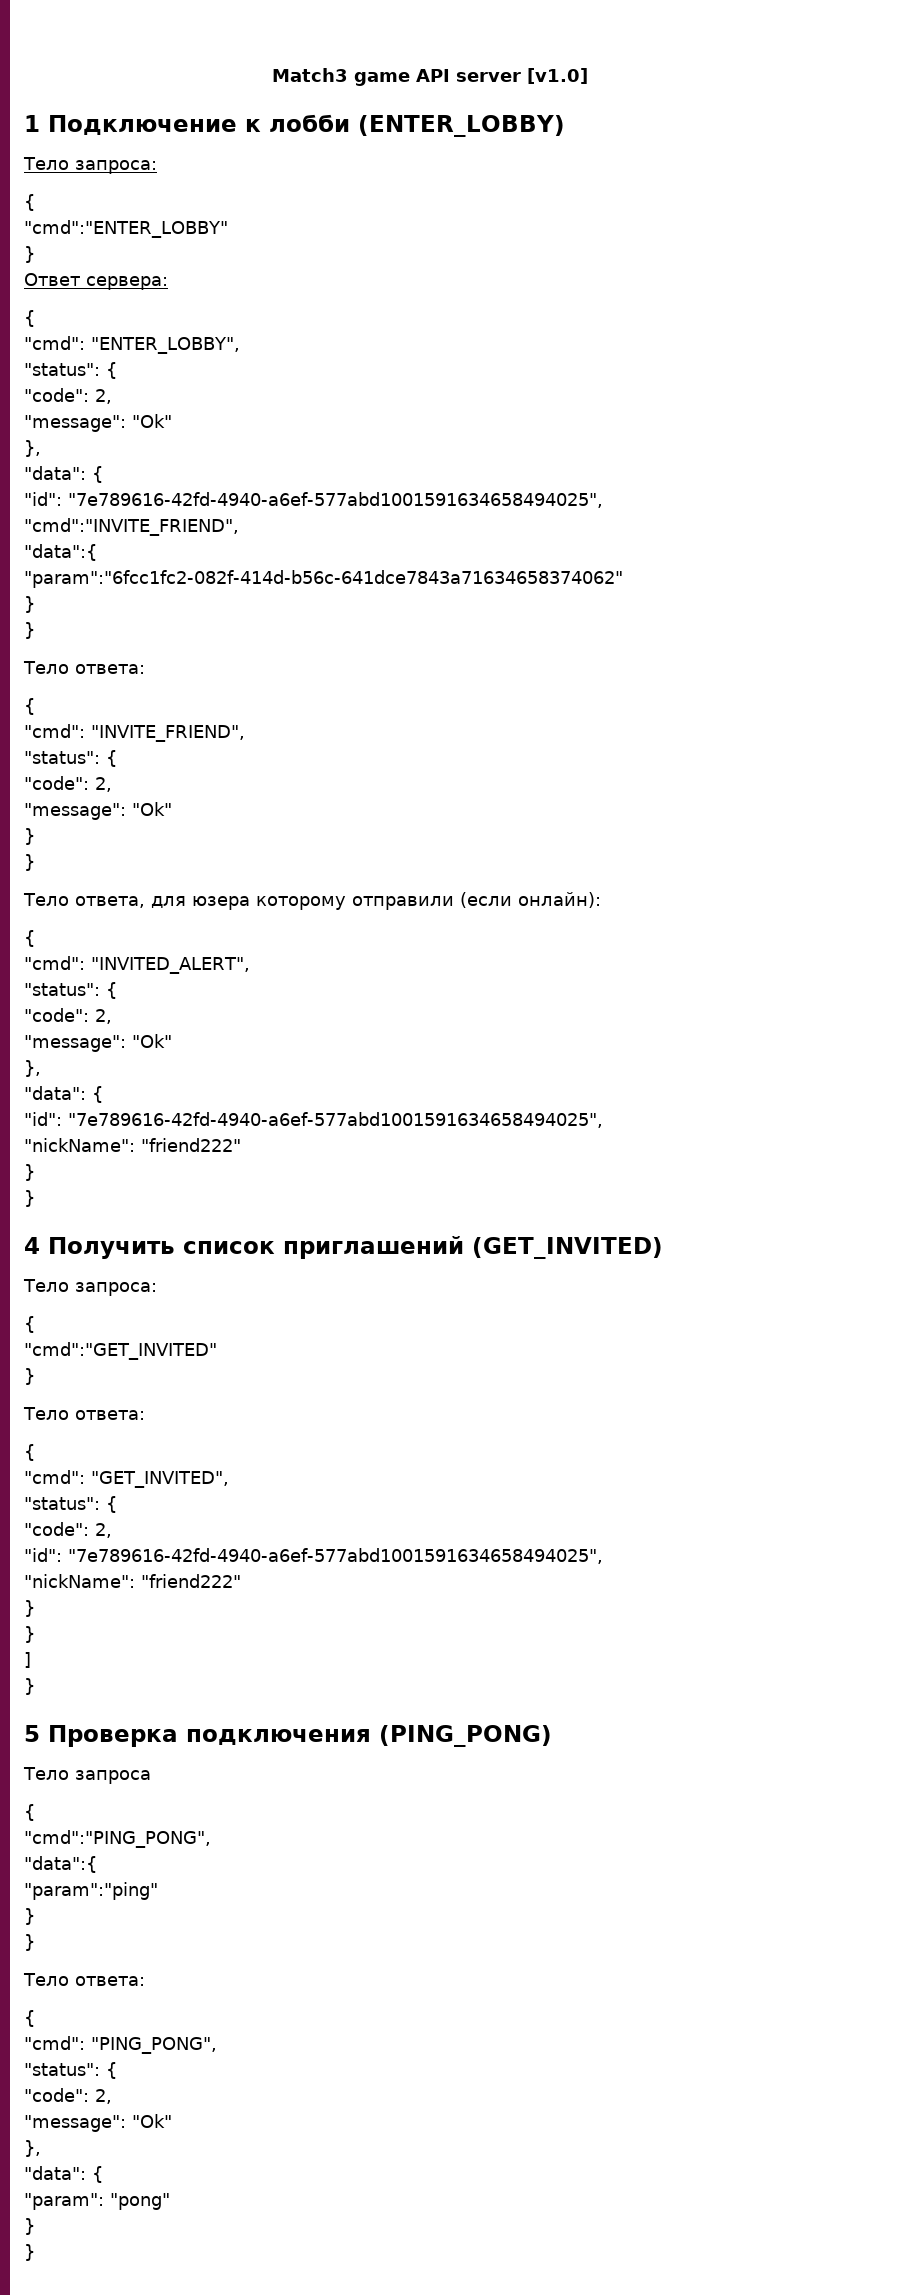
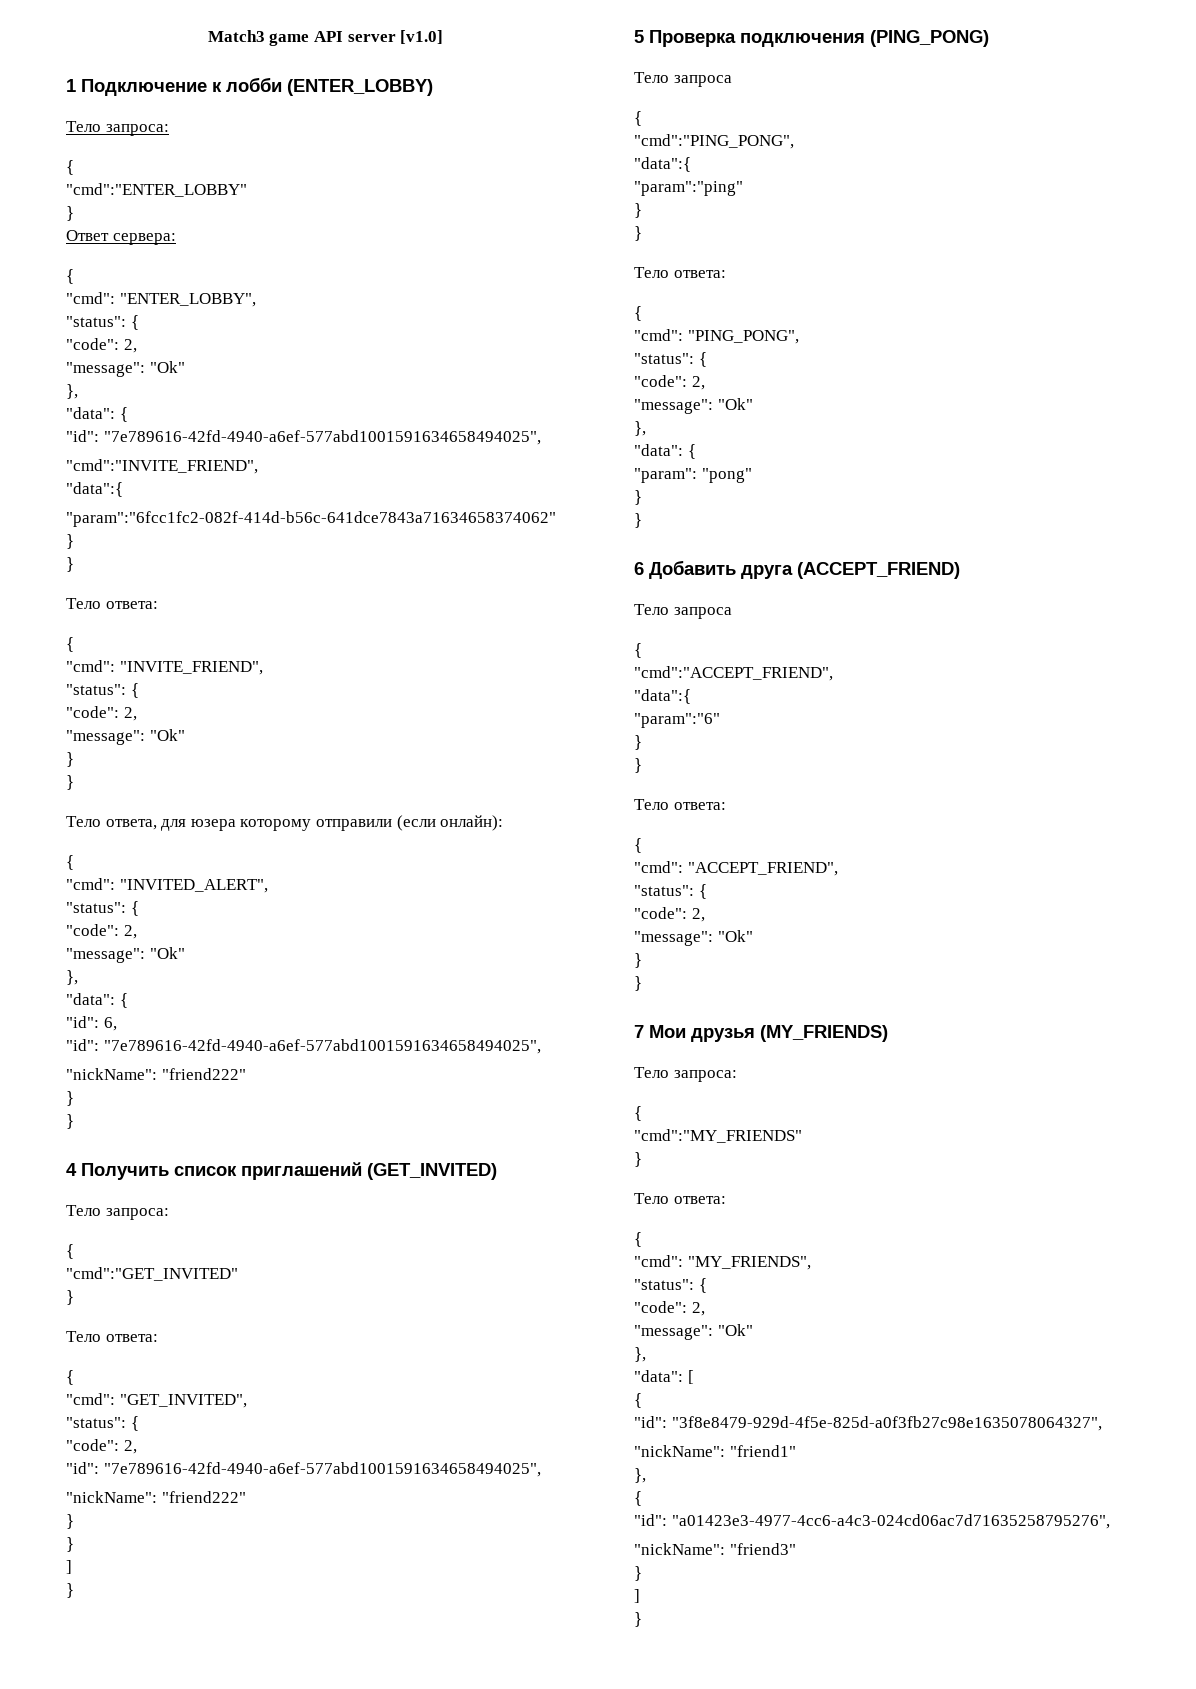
(103, 1094) none -> [66,1016,117,1031] // "id": 6,
(35, 2252) none -> [634,560,960,579] [634,604,732,619] [634,643,642,658] [634,666,833,681] [634,689,691,704] [634,713,720,728] [634,735,642,750] [634,758,642,773] [634,799,726,810] [634,838,642,853] [634,861,838,876] [634,884,707,899] [634,907,705,922] [634,930,753,946] [634,953,642,968] [634,976,642,991] [634,1025,888,1042] [634,1067,737,1082] [634,1106,642,1121] [634,1129,802,1143] [634,1152,642,1167] [634,1193,726,1204] [634,1232,642,1247] [634,1255,811,1270] [634,1278,707,1293] [634,1301,705,1316] [634,1324,753,1340] [634,1347,646,1362] [634,1370,694,1384] [634,1393,642,1408] [634,1416,1102,1431] [634,1445,796,1457] [634,1468,646,1483] [634,1491,642,1506] [634,1514,1110,1529] [634,1543,796,1555] [634,1566,642,1581] [634,1589,640,1603] [634,1612,642,1627] // 6 Добавить друга (ACCEPT_FRIEND) // Тело запроса // { // "cmd":"ACCEPT_FRIEND", // "data":{ // "param":"6" // } // } // Тело ответа: // { // "cmd": "ACCEPT_FRIEND", // "status": { // "code": 2, // "message": "Ok" // } // } // 7 Мои друзья (MY_FRIENDS) // Тело запроса: // { // "cmd":"MY_FRIENDS" // } // Тело ответа: // { // "cmd": "MY_FRIENDS", // "status": { // "code": 2, // "message": "Ok" // }, // "data": [ // { // "id": "3f8e8479-929d-4f5e-825d-a0f3fb27c98e1635078064327", // "nickName": "friend1" // }, // { // "id": "a01423e3-4977-4cc6-a4c3-024cd06ac7d71635258795276", // "nickName": "friend3" // } // ] // }

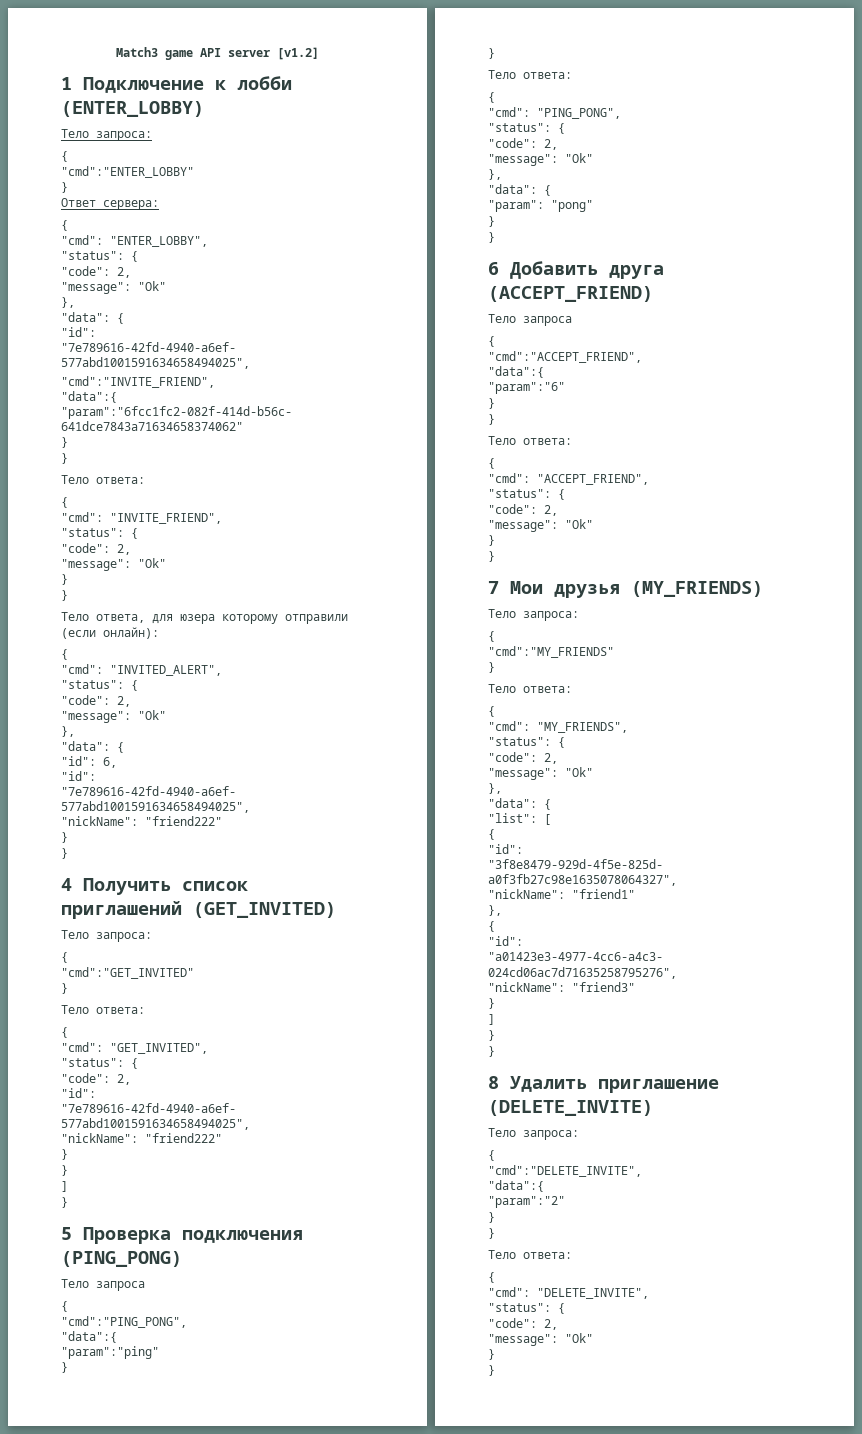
[400,30,444,44] [v1.0] -> [277,47,319,60] [v1.2]
(683, 1376) none -> [544,799,551,810] [488,813,537,823] { // "list":
(642, 1619) none -> [488,1046,495,1057] [488,1076,719,1093] [488,1100,653,1116] [488,1128,579,1140] [488,1150,495,1161] [488,1165,642,1177] [488,1180,544,1192] [488,1196,565,1208] [488,1212,495,1223] [488,1228,495,1239] [488,1250,572,1259] [488,1272,495,1283] [488,1287,649,1299] [488,1303,565,1314] [488,1318,558,1330] [488,1333,593,1346] [488,1349,495,1360] [488,1365,495,1376] // } // 8 Удалить приглашение (DELETE_INVITE) // Тело запроса: // { // "cmd":"DELETE_INVITE", // "data":{ // "param":"2" // } // } // Тело ответа: // { // "cmd": "DELETE_INVITE", // "status": { // "code": 2, // "message": "Ok" // } // }

